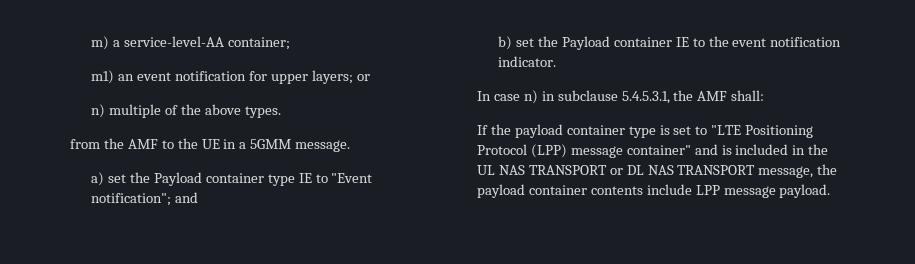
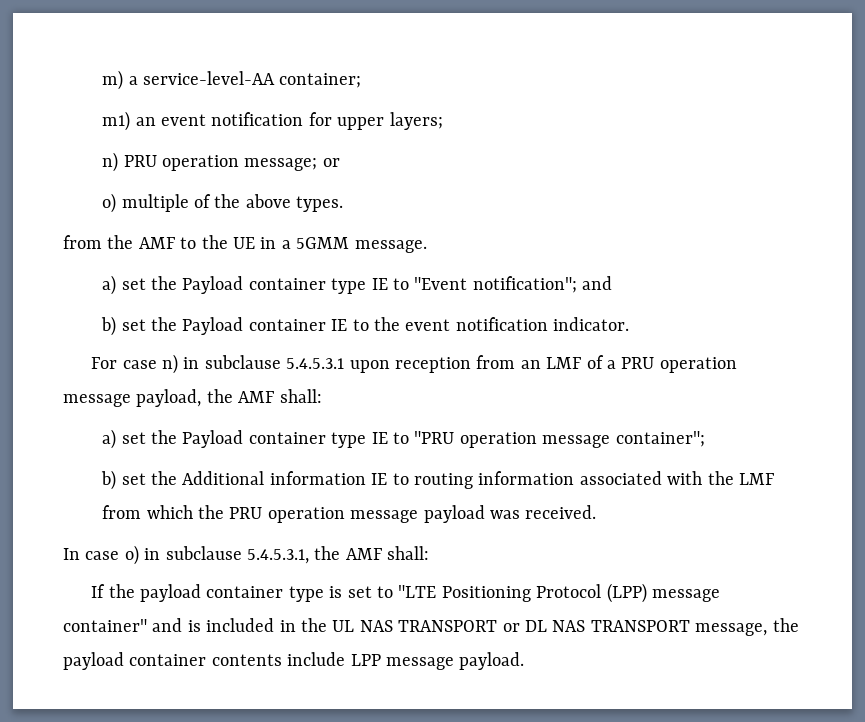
(353, 77) none -> [102,152,318,172] // n) PRU operation message;
[91,104,106,118] n) -> [102,193,117,213] o)
(557, 61) none -> [91,354,737,374] [63,389,322,407] [102,429,705,449] [101,470,775,490] [102,505,597,523] // For case n) in subclause 5.4.5.3.1 upon reception from an LMF of a PRU operation message payload, the AMF shall: // a) set the Payload container type IE to "PRU operation message container"; // b) set the Additional information IE to routing information associated with the LMF from which the PRU operation message payload was received.
[523,90,538,104] n) -> [124,545,139,565] o)

